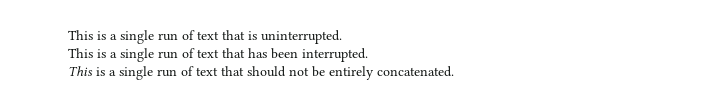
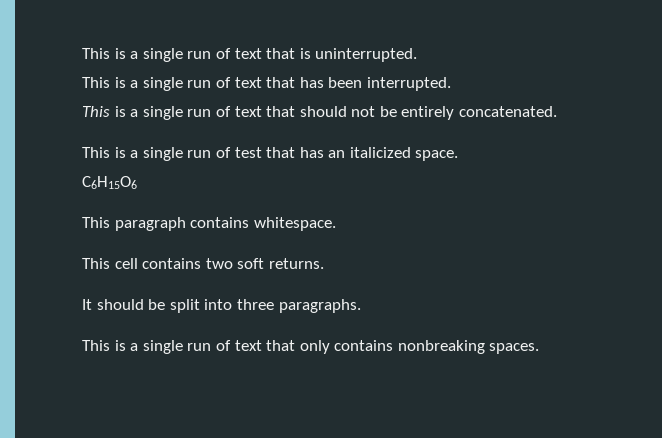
(454, 71) none -> [82,147,459,161] [82,176,137,189] [82,217,336,231] [82,258,324,269] [82,299,361,313] [82,340,540,354] // This is a single run of test that has an italicized space. // C6H15O6 // This paragraph contains whitespace. // This cell contains two soft returns. // It should be split into three paragraphs. // This is a single run of text that only contains nonbreaking spaces.

